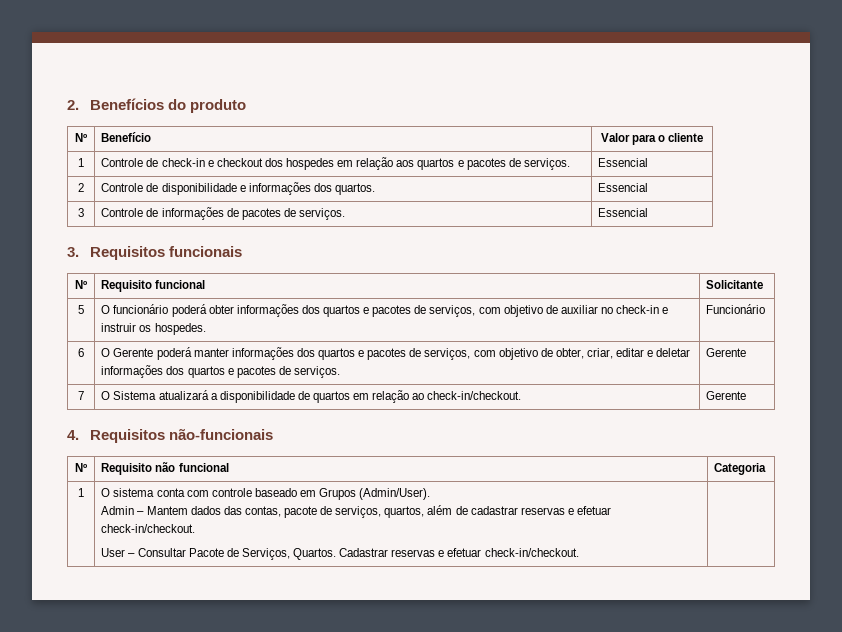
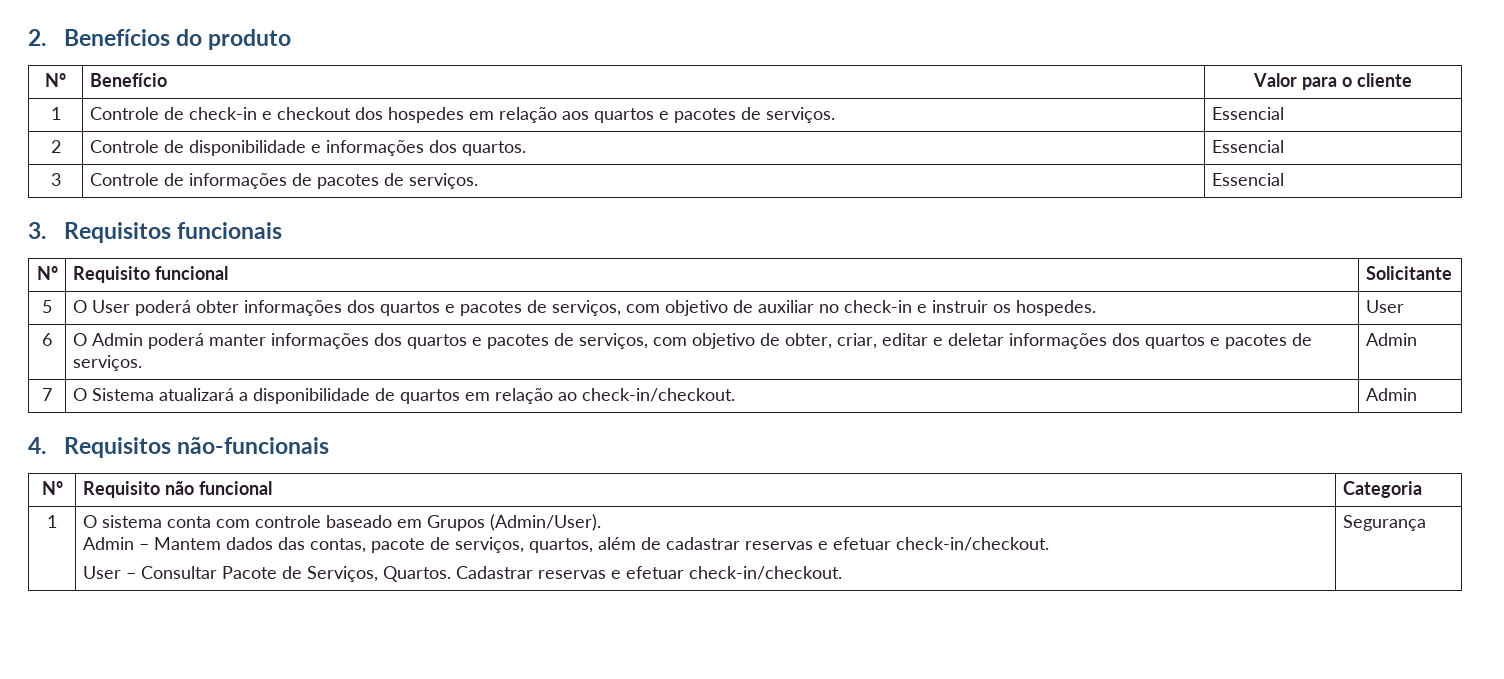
[113,304,169,314] funcionário -> [91,300,130,313] User
[706,304,766,314] Funcionário -> [1365,300,1404,313] User
[113,348,154,357] Gerente -> [91,333,143,346] Admin
[706,348,747,357] Gerente -> [1365,333,1417,346] Admin
[706,391,747,400] Gerente -> [1365,388,1417,401] Admin
(579, 552) none -> [1342,515,1426,531] Segurança

